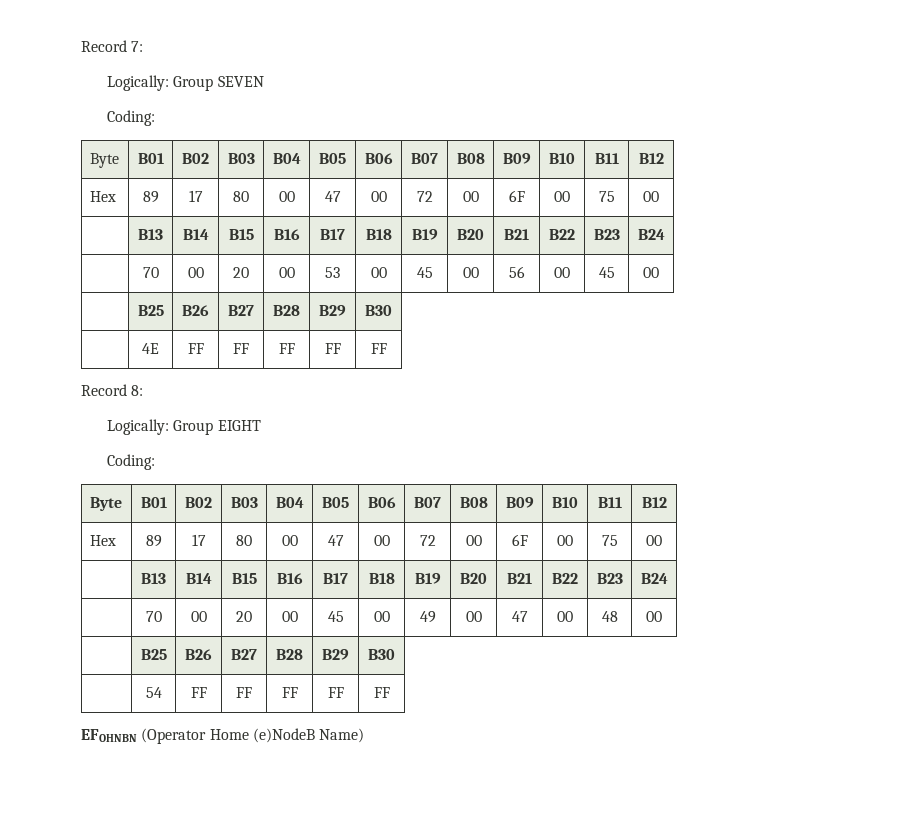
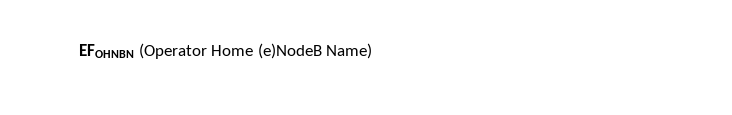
[81,40,144,52] [107,75,264,91] [107,110,156,126] [89,153,119,168] [137,153,164,164] [182,153,209,164] [227,153,255,164] [272,153,301,164] [319,153,346,164] [364,153,393,164] [411,153,438,164] [456,153,485,164] [502,153,531,164] [549,153,575,164] [594,153,619,164] [638,153,664,164] [89,191,116,202] [142,191,159,203] [188,190,203,202] [233,191,249,202] [278,191,295,202] [324,191,341,202] [370,191,387,202] [416,191,433,202] [462,191,479,202] [508,190,525,202] [554,191,570,202] [598,191,615,202] [643,191,659,202] [138,229,163,240] [182,229,209,240] [228,229,254,240] [273,229,300,240] [320,229,345,240] [365,229,392,240] [411,229,438,240] [457,229,484,240] [504,229,529,240] [549,229,575,240] [593,229,620,240] [637,229,665,240] [142,267,159,278] [187,267,204,278] [233,267,249,278] [278,267,295,278] [325,267,340,278] [370,267,387,278] [416,267,433,278] [462,267,479,278] [508,266,525,278] [554,267,570,278] [598,267,615,278] [643,267,659,278] [137,305,164,316] [182,305,209,316] [228,305,254,316] [273,305,300,316] [319,305,346,316] [365,305,392,316] [142,343,159,354] [187,343,204,354] [233,343,249,354] [278,343,295,354] [324,343,341,354] [370,343,387,354] [81,384,144,396] [107,419,261,435] [107,454,156,470] [89,497,122,511] [140,497,167,508] [185,497,212,508] [230,497,258,508] [275,497,304,508] [322,497,349,508] [367,497,396,508] [414,497,441,508] [459,497,488,508] [505,497,534,508] [552,497,578,508] [597,497,622,508] [641,497,667,508] [89,535,116,546] [145,535,162,547] [191,534,206,546] [236,535,252,546] [281,535,298,546] [327,535,344,546] [373,535,390,546] [419,535,436,546] [465,535,482,546] [511,534,528,546] [557,535,573,546] [601,535,618,546] [646,535,662,546] [141,573,166,584] [185,573,212,584] [231,573,257,584] [276,573,303,584] [323,573,348,584] [368,573,395,584] [414,573,441,584] [460,573,487,584] [507,573,532,584] [552,573,578,584] [596,573,623,584] [640,573,668,584] [145,611,162,622] [190,611,207,622] [236,611,252,622] [281,611,298,622] [327,611,344,622] [373,611,390,622] [419,611,436,623] [465,611,482,622] [511,611,528,622] [557,611,573,622] [601,611,618,622] [646,611,662,622] [140,649,167,660] [185,649,212,660] [231,649,257,660] [276,649,303,660] [322,649,349,660] [368,649,395,660] [145,687,162,698] [190,687,207,698] [236,687,252,698] [281,687,298,698] [327,687,344,698] [373,687,390,698] Record 7: // Logically: Group SEVEN // Coding: // Byte | B01 | B02 | B03 | B04 | B05 | B06 | B07 | B08 | B09 | B10 | B11 | B12 // Hex | 89 | 17 | 80 | 00 | 47 | 00 | 72 | 00 | 6F | 00 | 75 | 00 // | B13 | B14 | B15 | B16 | B17 | B18 | B19 | B20 | B21 | B22 | B23 | B24 // | 70 | 00 | 20 | 00 | 53 | 00 | 45 | 00 | 56 | 00 | 45 | 00 // | B25 | B26 | B27 | B28 | B29 | B30 // | 4E | FF | FF | FF | FF | FF // Record 8: // Logically: Group EIGHT // Coding: // Byte | B01 | B02 | B03 | B04 | B05 | B06 | B07 | B08 | B09 | B10 | B11 | B12 // Hex | 89 | 17 | 80 | 00 | 47 | 00 | 72 | 00 | 6F | 00 | 75 | 00 // | B13 | B14 | B15 | B16 | B17 | B18 | B19 | B20 | B21 | B22 | B23 | B24 // | 70 | 00 | 20 | 00 | 45 | 00 | 49 | 00 | 47 | 00 | 48 | 00 // | B25 | B26 | B27 | B28 | B29 | B30 // | 54 | FF | FF | FF | FF | FF // -> (79, 51) none

